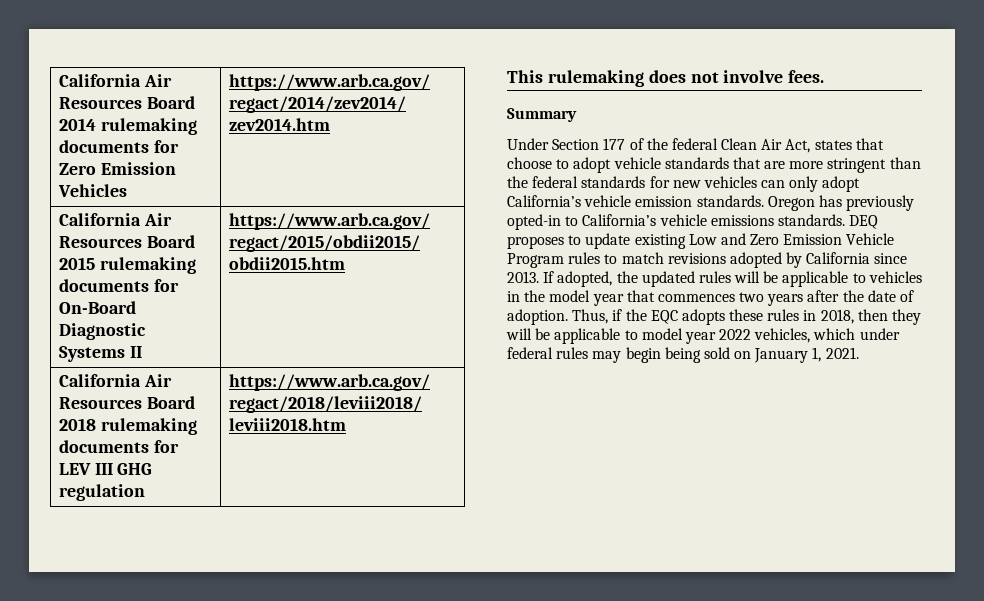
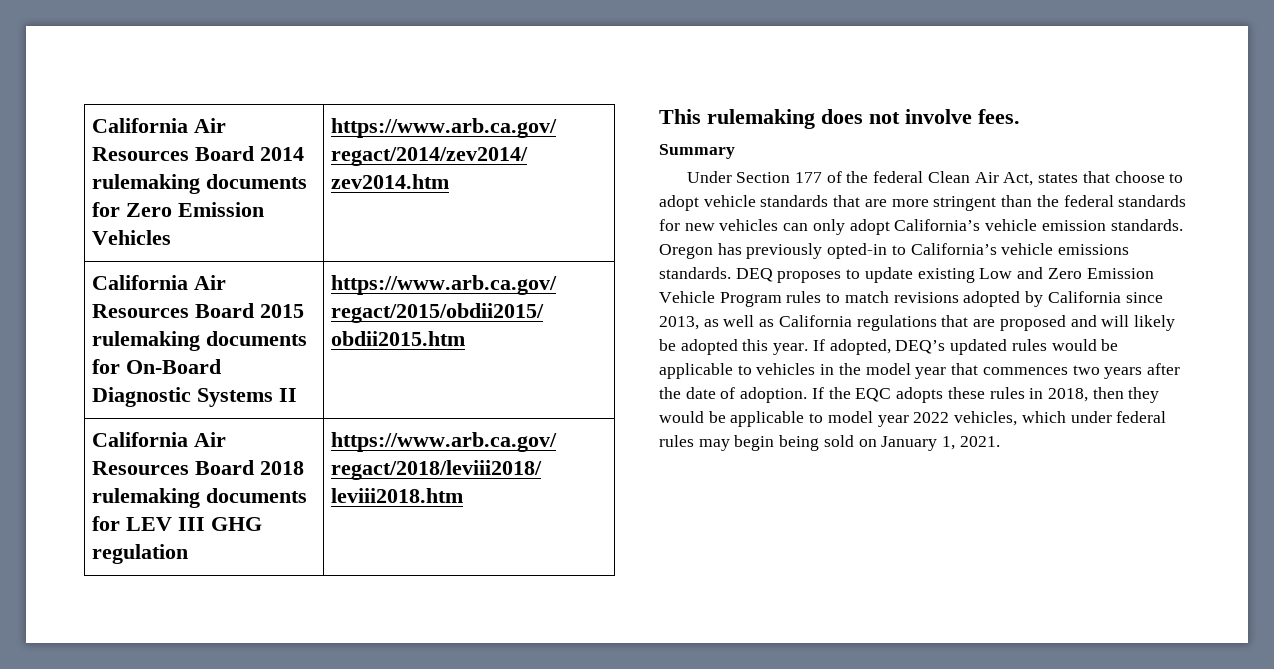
[507,271,539,283] 2013. -> [659,315,1175,331] [659,339,809,355] 2013, as well as California regulations that are proposed and will likely be adopted this year.
[616,271,638,283] the -> [895,340,946,354] DEQ’s
[734,271,761,283] will -> [1051,339,1097,351] would
[572,309,623,324] Thus, if -> [811,387,824,399] If
[506,328,532,340] will -> [659,411,704,423] would

